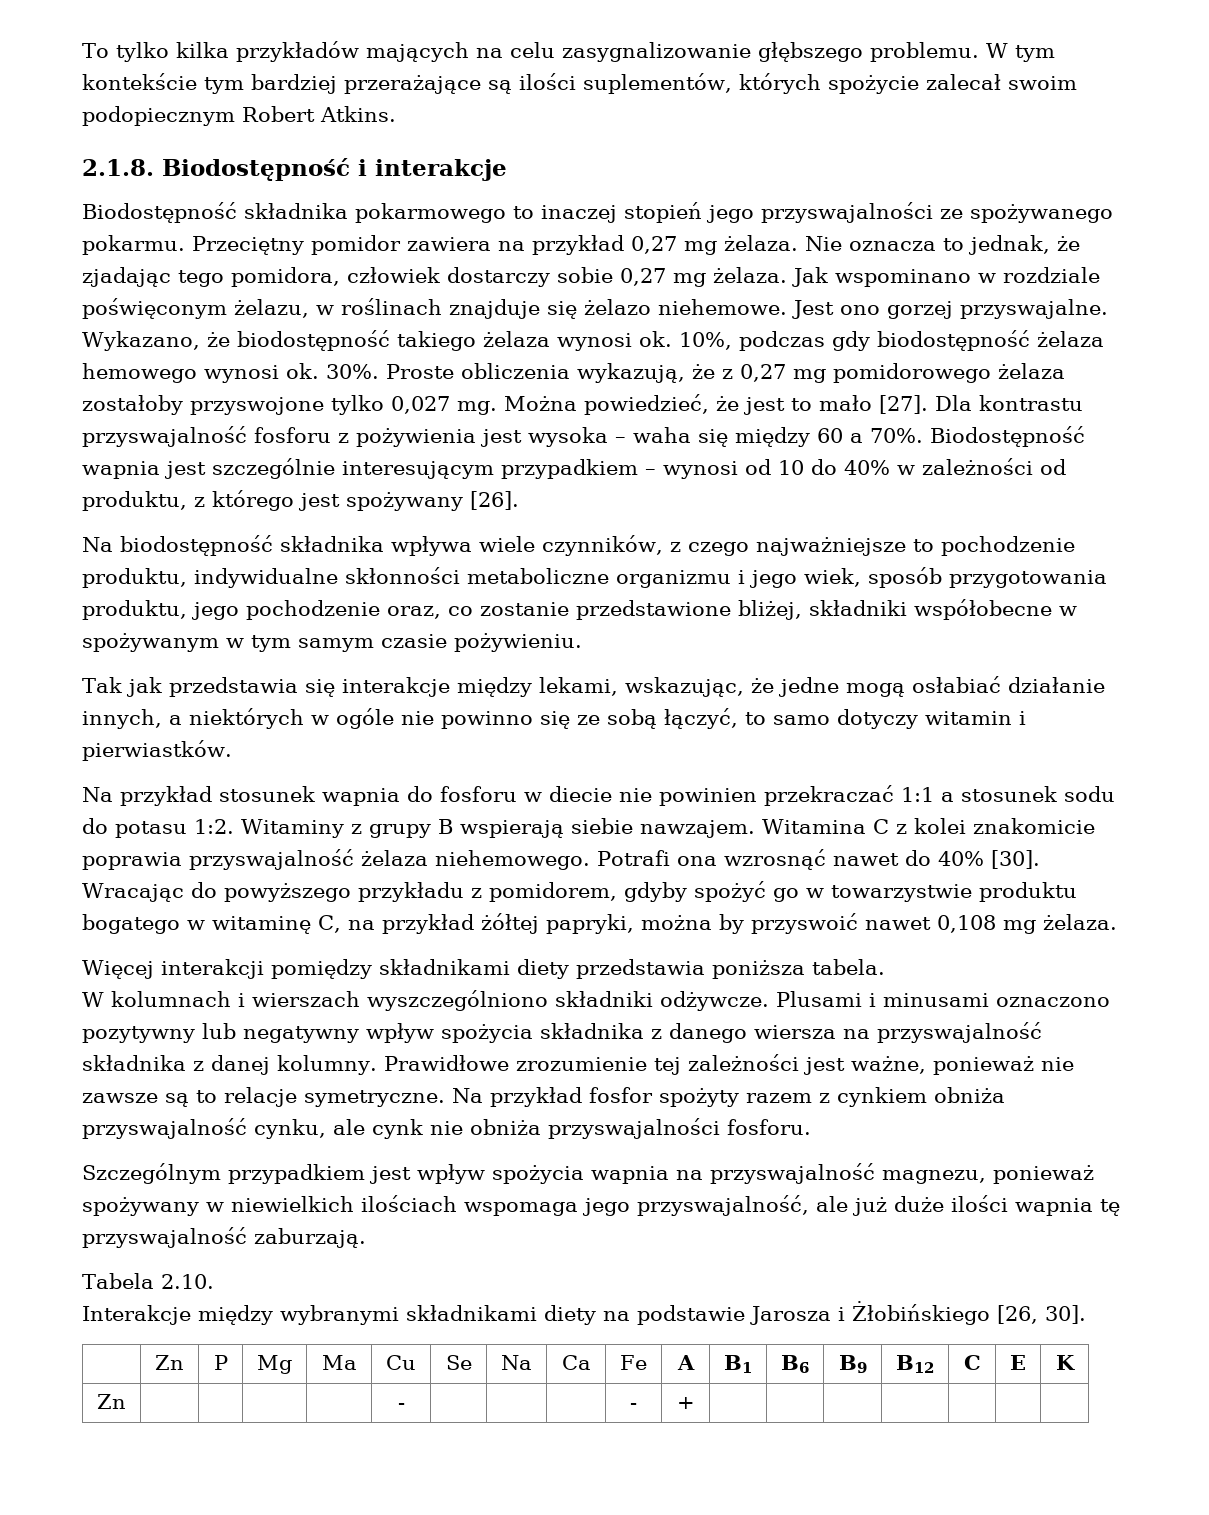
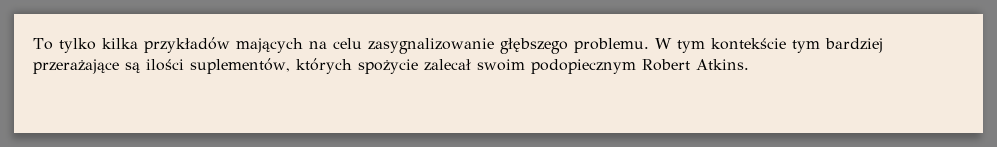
[82,158,507,181] [82,202,1113,223] [82,235,1080,255] [82,267,1100,287] [82,298,1108,319] [82,330,1104,351] [82,363,1065,383] [82,394,1083,415] [82,426,1085,447] [82,458,1066,479] [82,490,519,511] [82,535,1075,556] [82,567,1107,588] [82,599,1077,620] [82,633,582,652] [82,676,1105,697] [82,708,1026,729] [82,740,232,761] [82,785,1115,806] [82,818,1095,838] [82,849,1040,870] [82,881,1077,902] [82,913,1117,934] [82,959,885,979] [82,990,1110,1011] [82,1022,1042,1043] [82,1054,1074,1075] [82,1087,1005,1107] [82,1118,811,1139] [82,1163,1094,1184] [82,1195,1120,1216] [82,1227,366,1248] [82,1273,214,1289] [82,1301,1086,1325] [155,1355,184,1370] [213,1355,228,1370] [257,1355,292,1374] [321,1355,357,1370] [386,1355,416,1370] [445,1355,472,1370] [501,1355,532,1370] [561,1355,591,1370] [620,1355,648,1370] [676,1355,695,1370] [724,1355,752,1373] [781,1355,809,1373] [838,1355,867,1373] [896,1355,934,1373] [963,1355,981,1370] [1010,1355,1026,1370] [1055,1355,1075,1370] [97,1394,126,1409] [397,1403,405,1409] [630,1403,637,1409] [676,1397,695,1409] // 2.1.8. Biodostępność i interakcje // Biodostępność składnika pokarmowego to inaczej stopień jego przyswajalności ze spożywanego pokarmu. Przeciętny pomidor zawiera na przykład 0,27 mg żelaza. Nie oznacza to jednak, że zjadając tego pomidora, człowiek dostarczy sobie 0,27 mg żelaza. Jak wspominano w rozdziale poświęconym żelazu, w roślinach znajduje się żelazo niehemowe. Jest ono gorzej przyswajalne. Wykazano, że biodostępność takiego żelaza wynosi ok. 10%, podczas gdy biodostępność żelaza hemowego wynosi ok. 30%. Proste obliczenia wykazują, że z 0,27 mg pomidorowego żelaza zostałoby przyswojone tylko 0,027 mg. Można powiedzieć, że jest to mało [27]. Dla kontrastu przyswajalność fosforu z pożywienia jest wysoka – waha się między 60 a 70%. Biodostępność wapnia jest szczególnie interesującym przypadkiem – wynosi od 10 do 40% w zależności od produktu, z którego jest spożywany [26]. // Na biodostępność składnika wpływa wiele czynników, z czego najważniejsze to pochodzenie produktu, indywidualne skłonności metaboliczne organizmu i jego wiek, sposób przygotowania produktu, jego pochodzenie oraz, co zostanie przedstawione bliżej, składniki współobecne w spożywanym w tym samym czasie pożywieniu. // Tak jak przedstawia się interakcje między lekami, wskazując, że jedne mogą osłabiać działanie innych, a niektórych w ogóle nie powinno się ze sobą łączyć, to samo dotyczy witamin i pierwiastków. // Na przykład stosunek wapnia do fosforu w diecie nie powinien przekraczać 1:1 a stosunek sodu do potasu 1:2. Witaminy z grupy B wspierają siebie nawzajem. Witamina C z kolei znakomicie poprawia przyswajalność żelaza niehemowego. Potrafi ona wzrosnąć nawet do 40% [30]. Wracając do powyższego przykładu z pomidorem, gdyby spożyć go w towarzystwie produktu bogatego w witaminę C, na przykład żółtej papryki, można by przyswoić nawet 0,108 mg żelaza. // Więcej interakcji pomiędzy składnikami diety przedstawia poniższa tabela. // W kolumnach i wierszach wyszczególniono składniki odżywcze. Plusami i minusami oznaczono pozytywny lub negatywny wpływ spożycia składnika z danego wiersza na przyswajalność składnika z danej kolumny. Prawidłowe zrozumienie tej zależności jest ważne, ponieważ nie zawsze są to relacje symetryczne. Na przykład fosfor spożyty razem z cynkiem obniża przyswajalność cynku, ale cynk nie obniża przyswajalności fosforu. // Szczególnym przypadkiem jest wpływ spożycia wapnia na przyswajalność magnezu, ponieważ spożywany w niewielkich ilościach wspomaga jego przyswajalność, ale już duże ilości wapnia tę przyswajalność zaburzają. // Tabela 2.10. // Interakcje między wybranymi składnikami diety na podstawie Jarosza i Żłobińskiego [26, 30]. // | Zn | P | Mg | Ma | Cu | Se | Na | Ca | Fe | A | B1 | B6 | B9 | B12 | C | E | K // Zn | | | | | - | | | | - | + | | | | | | | -> (749, 64) none

